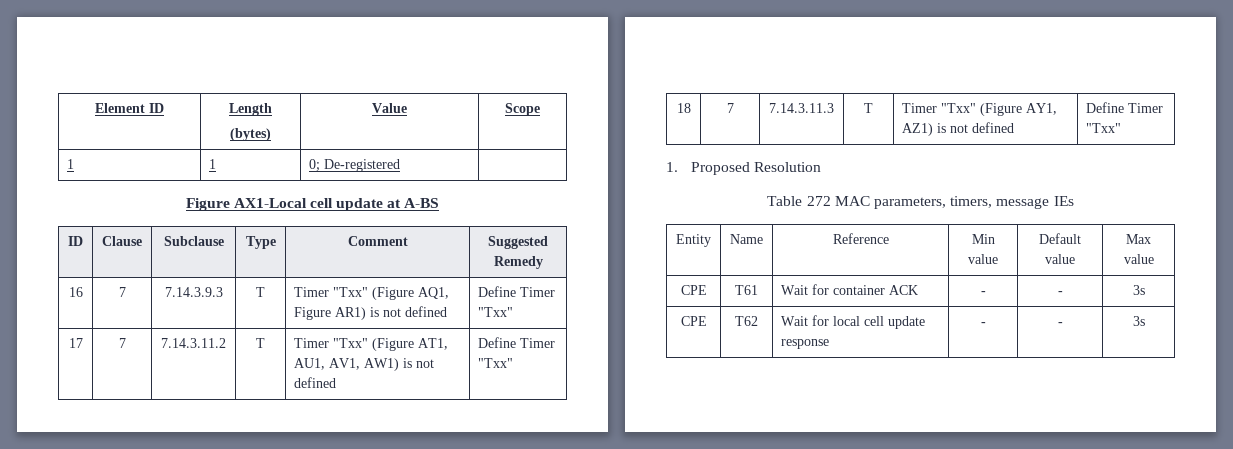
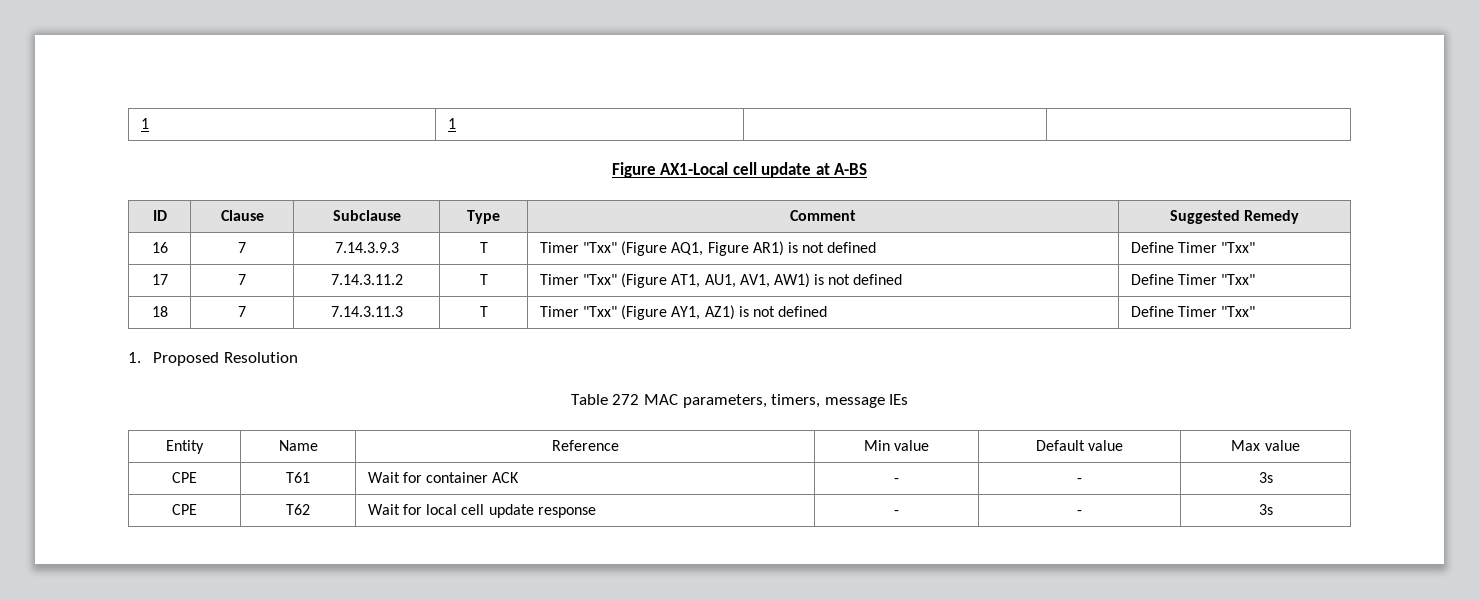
[95,103,164,113] [229,103,272,116] [230,128,271,141] [372,103,407,113] [505,103,540,116] [67,159,75,169] [209,159,217,169] [309,159,401,172] Element ID | Length // (bytes) | Value | Scope // 1 | 1 | 0; De-registered -> [140,118,149,129] [447,118,456,129] 1 | 1 |

